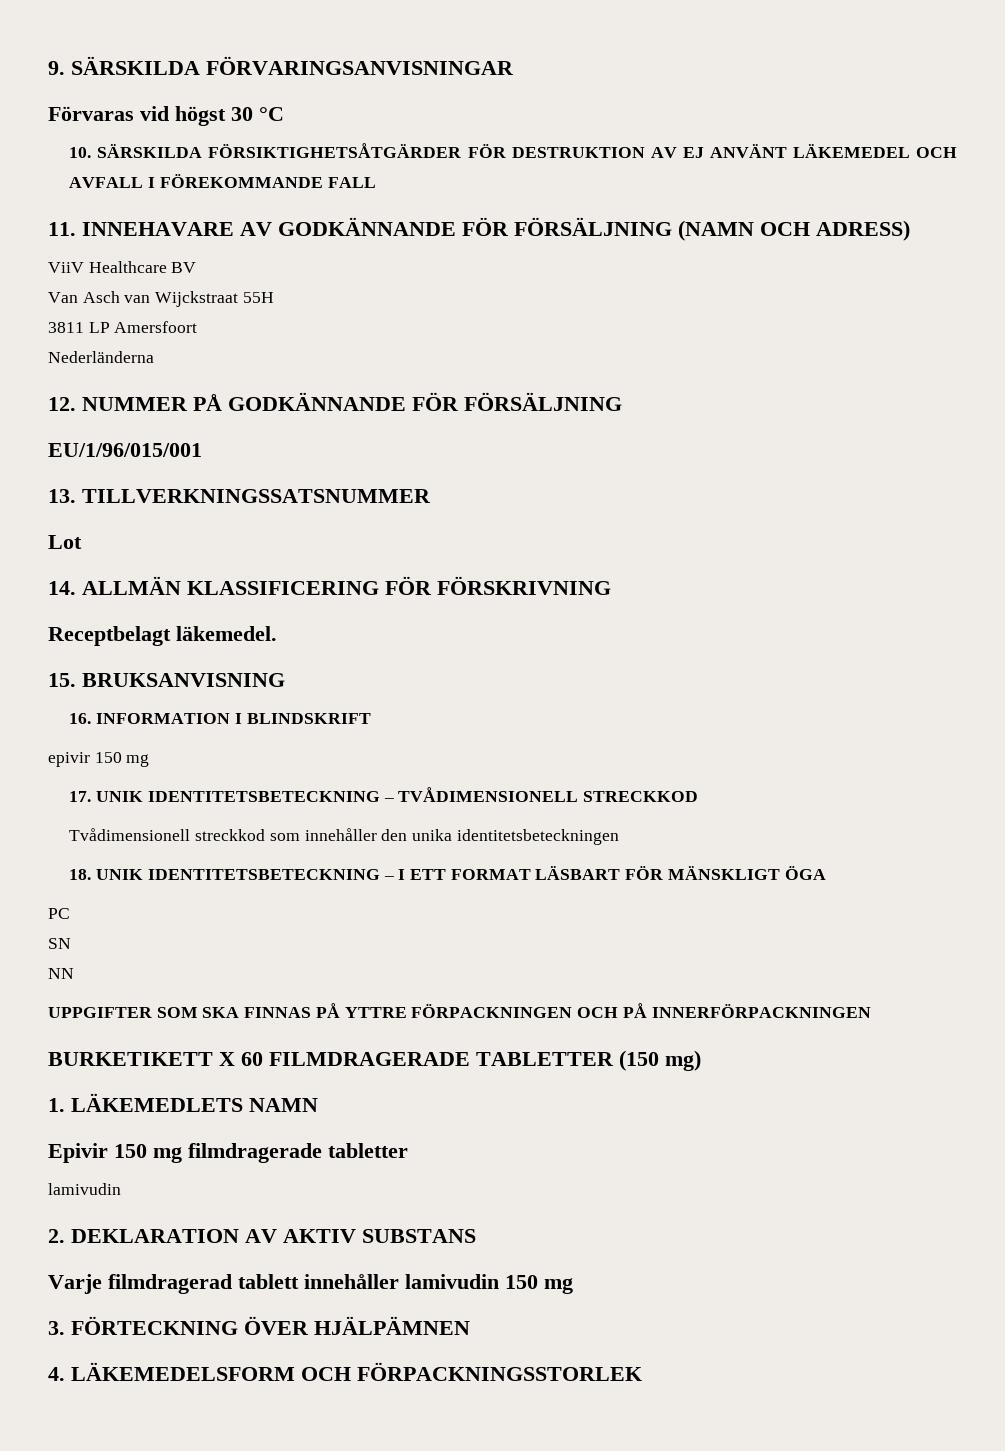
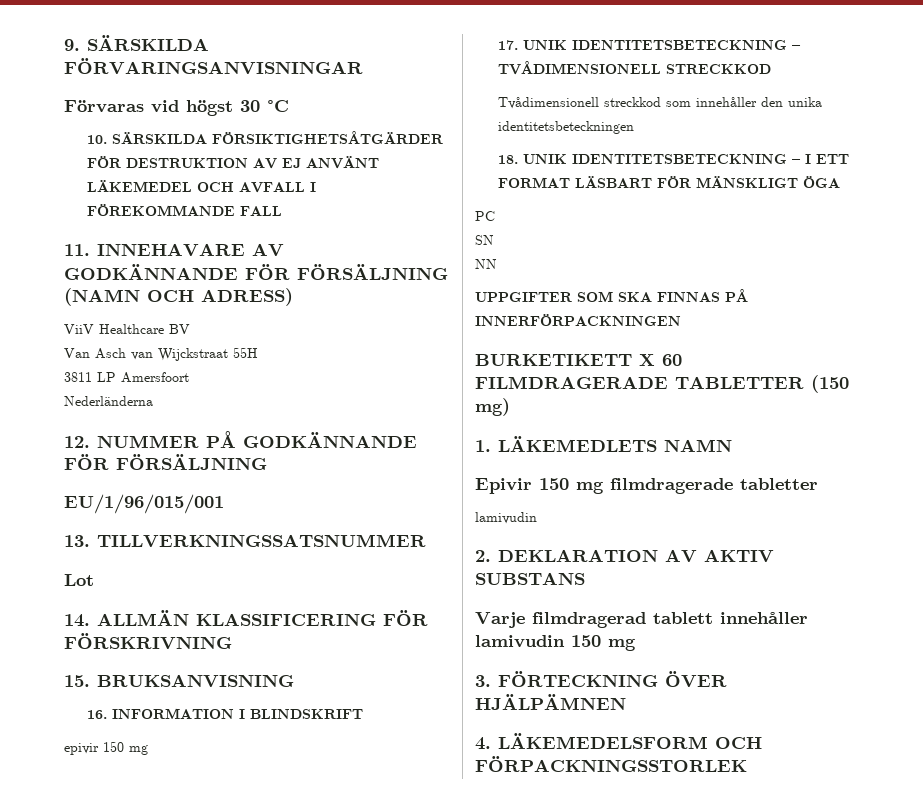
[48,626,277,646] // Receptbelagt läkemedel. -> (232, 641) none
[344,1003,647,1018] YTTRE FÖRPACKNINGEN OCH PÅ -> (748, 295) none

